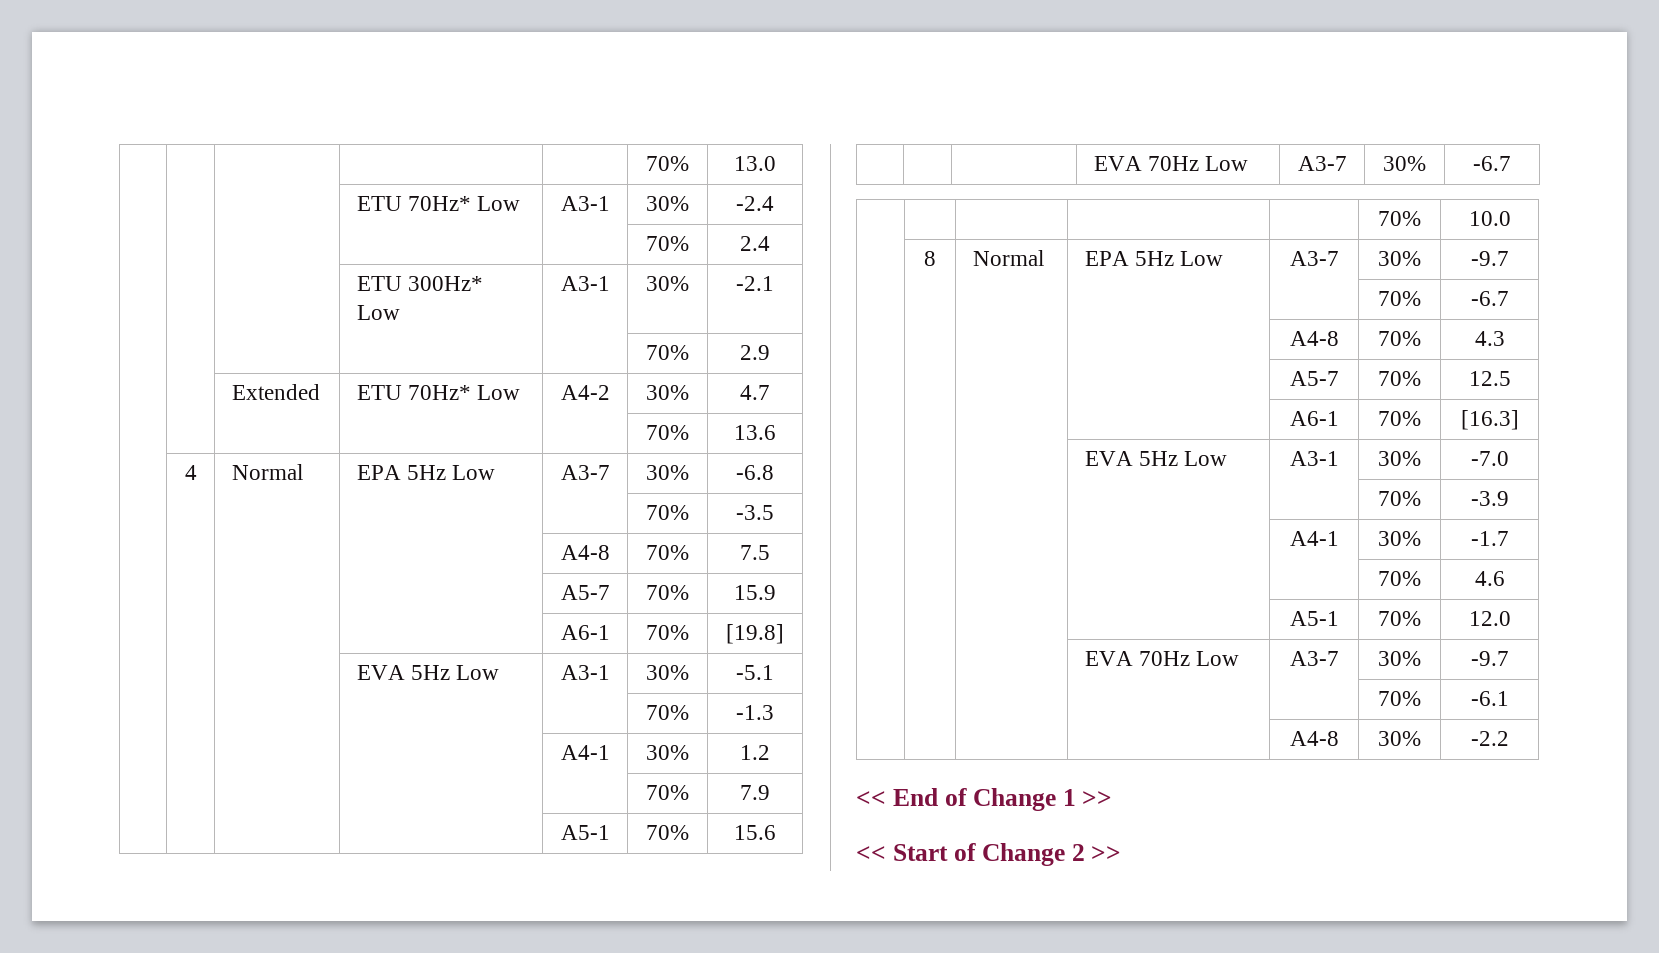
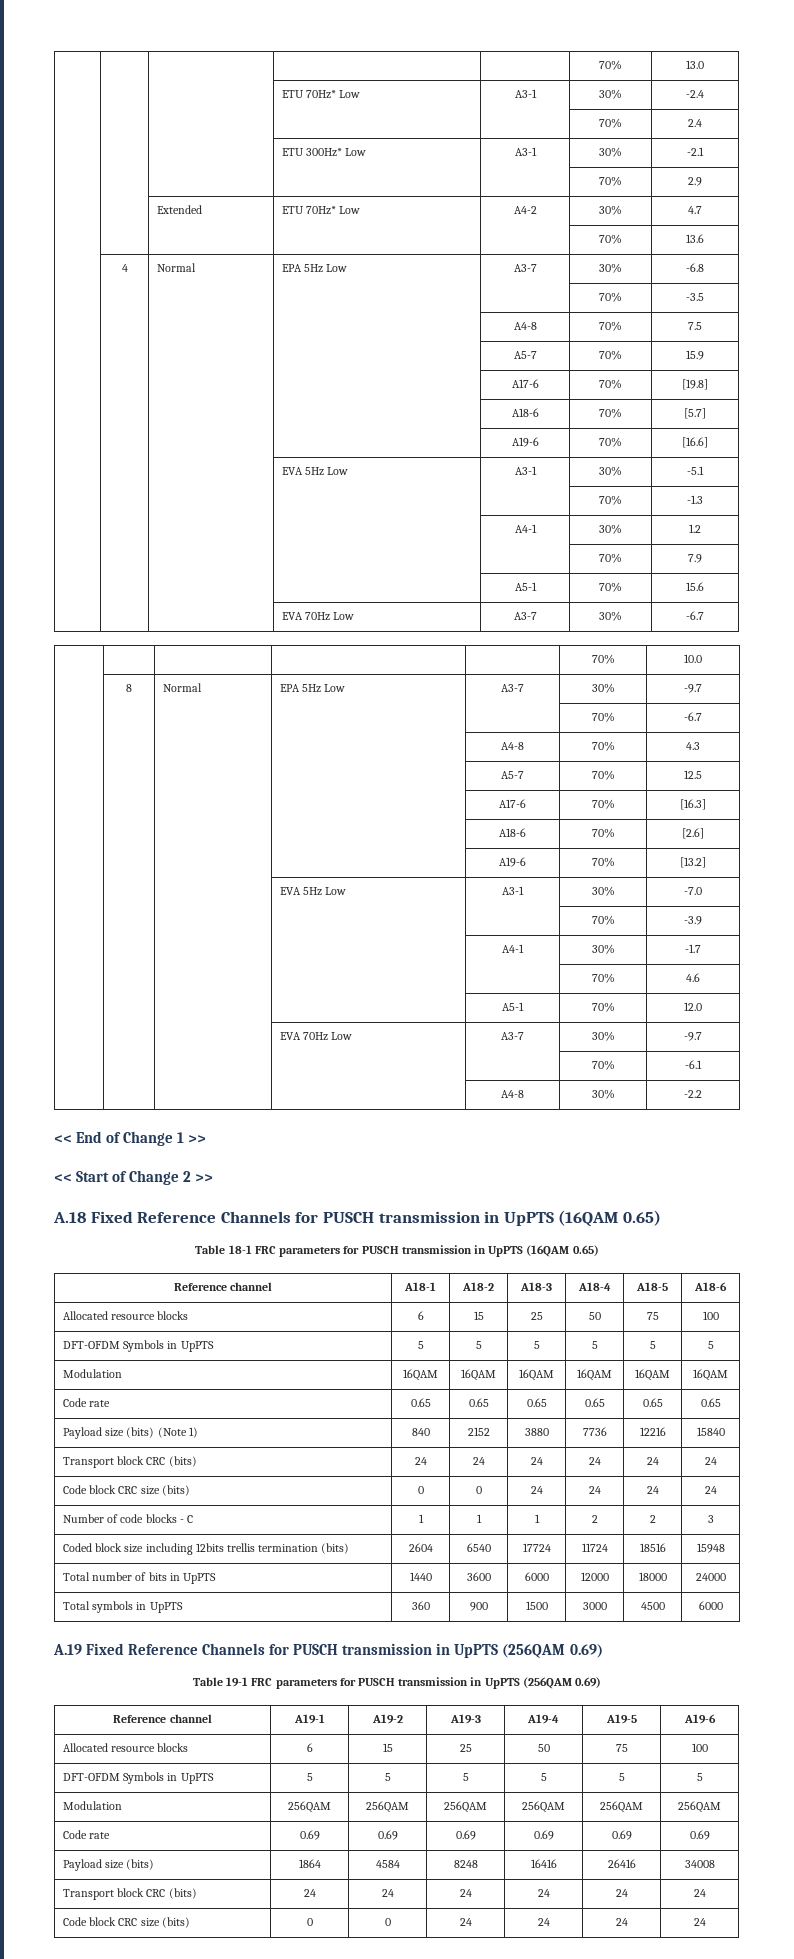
[560,625,610,640] A6-1 -> [511,379,539,388] A17-6
(784, 634) none -> [511,408,539,417] [599,408,622,418] [684,408,706,419] [511,437,539,447] [599,437,622,447] [682,437,708,448] // | | | | A18-6 | 70% | [5.7] // | | | | A19-6 | 70% | [16.6]
[1289,411,1339,426] A6-1 -> [499,799,526,808] A17-6
(1519, 420) none -> [499,828,526,837] [591,828,615,838] [682,828,704,839] [499,857,526,867] [591,857,615,867] [680,857,706,868] // | | | | A18-6 | 70% | [2.6] // | | | | A19-6 | 70% | [13.2]
(1122, 853) none -> [53,1210,661,1227] [195,1245,599,1257] [173,1282,273,1291] [404,1282,436,1291] [462,1282,494,1291] [520,1282,552,1291] [577,1282,611,1291] [636,1282,668,1291] [694,1282,727,1291] [62,1311,189,1320] [417,1311,424,1320] [473,1311,484,1320] [530,1312,543,1320] [588,1312,601,1320] [646,1312,659,1320] [702,1311,719,1320] [62,1340,214,1352] [417,1341,424,1349] [475,1341,482,1349] [533,1341,540,1349] [591,1341,598,1349] [649,1341,656,1349] [707,1341,714,1349] [62,1369,122,1378] [403,1369,438,1381] [461,1369,496,1381] [519,1369,554,1381] [577,1369,612,1381] [635,1369,670,1381] [693,1369,728,1381] [62,1398,111,1407] [410,1398,431,1407] [468,1398,489,1407] [526,1398,547,1407] [584,1398,605,1407] [642,1398,663,1407] [700,1398,721,1407] [62,1427,198,1439] [411,1428,430,1436] [467,1427,490,1436] [524,1428,549,1436] [582,1427,607,1436] [639,1427,666,1436] [696,1427,725,1436] [62,1456,197,1468] [414,1457,427,1465] [472,1457,485,1465] [530,1457,543,1465] [588,1457,601,1465] [646,1457,659,1465] [704,1457,717,1465] [62,1485,190,1496] [417,1486,424,1494] [475,1486,482,1494] [530,1486,543,1494] [588,1486,601,1494] [646,1486,659,1494] [704,1486,717,1494] [62,1514,193,1523] [418,1514,424,1523] [476,1514,482,1523] [534,1514,540,1523] [591,1515,598,1523] [649,1515,656,1523] [707,1515,714,1523] [62,1543,350,1555] [408,1543,433,1552] [466,1543,491,1552] [522,1543,551,1552] [581,1543,608,1552] [639,1543,666,1552] [696,1543,725,1553] [62,1572,216,1584] [409,1572,432,1581] [466,1572,491,1581] [524,1572,549,1581] [580,1572,609,1581] [638,1572,667,1581] [695,1573,726,1581] [62,1601,183,1613] [411,1601,430,1610] [469,1602,488,1611] [525,1601,548,1610] [582,1602,607,1610] [640,1602,665,1610] [698,1601,723,1610] [53,1643,603,1658] [192,1677,602,1689] [113,1714,212,1723] [293,1714,325,1724] [371,1714,403,1724] [449,1714,481,1724] [527,1714,559,1724] [605,1714,637,1724] [683,1714,716,1724] [62,1743,189,1752] [306,1743,313,1752] [382,1743,393,1752] [459,1744,472,1752] [537,1744,550,1752] [615,1744,628,1752] [691,1743,708,1752] [62,1772,214,1784] [306,1773,313,1781] [384,1773,391,1781] [462,1773,469,1781] [540,1773,547,1781] [618,1773,625,1781] [696,1773,703,1781] [62,1801,122,1810] [288,1801,331,1813] [366,1801,409,1813] [444,1801,487,1813] [522,1801,565,1813] [600,1801,643,1813] [678,1801,721,1813] [62,1830,111,1839] [299,1830,320,1840] [377,1830,398,1840] [455,1830,476,1840] [533,1830,554,1840] [611,1830,632,1840] [689,1830,710,1840] [62,1859,155,1871] [298,1859,321,1868] [375,1860,400,1868] [453,1860,478,1868] [530,1859,557,1868] [607,1859,636,1868] [684,1860,715,1868] [62,1888,197,1900] [303,1889,316,1897] [381,1889,394,1897] [459,1889,472,1897] [537,1889,550,1897] [615,1889,628,1897] [693,1889,706,1897] [62,1917,190,1928] [306,1918,313,1926] [384,1918,391,1926] [459,1918,472,1926] [537,1918,550,1926] [615,1918,628,1926] [693,1918,706,1926] // A.18 Fixed Reference Channels for PUSCH transmission in UpPTS (16QAM 0.65) // Table 18-1 FRC parameters for PUSCH transmission in UpPTS (16QAM 0.65) // Reference channel | A18-1 | A18-2 | A18-3 | A18-4 | A18-5 | A18-6 // Allocated resource blocks | 6 | 15 | 25 | 50 | 75 | 100 // DFT-OFDM Symbols in UpPTS | 5 | 5 | 5 | 5 | 5 | 5 // Modulation | 16QAM | 16QAM | 16QAM | 16QAM | 16QAM | 16QAM // Code rate | 0.65 | 0.65 | 0.65 | 0.65 | 0.65 | 0.65 // Payload size (bits) (Note 1) | 840 | 2152 | 3880 | 7736 | 12216 | 15840 // Transport block CRC (bits) | 24 | 24 | 24 | 24 | 24 | 24 // Code block CRC size (bits) | 0 | 0 | 24 | 24 | 24 | 24 // Number of code blocks - C | 1 | 1 | 1 | 2 | 2 | 3 // Coded block size including 12bits trellis termination (bits) | 2604 | 6540 | 17724 | 11724 | 18516 | 15948 // Total number of bits in UpPTS | 1440 | 3600 | 6000 | 12000 | 18000 | 24000 // Total symbols in UpPTS | 360 | 900 | 1500 | 3000 | 4500 | 6000 // A.19 Fixed Reference Channels for PUSCH transmission in UpPTS (256QAM 0.69) // Table 19-1 FRC parameters for PUSCH transmission in UpPTS (256QAM 0.69) // Reference channel | A19-1 | A19-2 | A19-3 | A19-4 | A19-5 | A19-6 // Allocated resource blocks | 6 | 15 | 25 | 50 | 75 | 100 // DFT-OFDM Symbols in UpPTS | 5 | 5 | 5 | 5 | 5 | 5 // Modulation | 256QAM | 256QAM | 256QAM | 256QAM | 256QAM | 256QAM // Code rate | 0.69 | 0.69 | 0.69 | 0.69 | 0.69 | 0.69 // Payload size (bits) | 1864 | 4584 | 8248 | 16416 | 26416 | 34008 // Transport block CRC (bits) | 24 | 24 | 24 | 24 | 24 | 24 // Code block CRC size (bits) | 0 | 0 | 24 | 24 | 24 | 24

